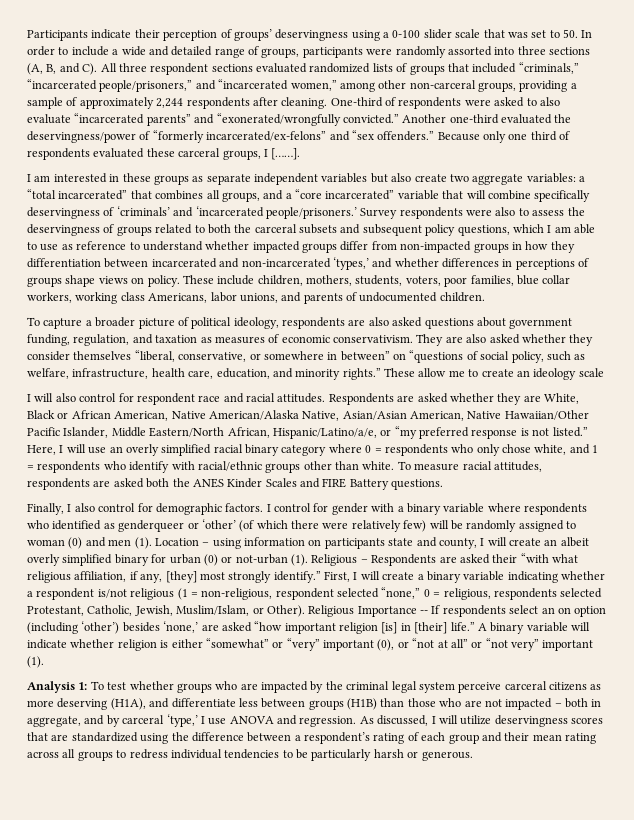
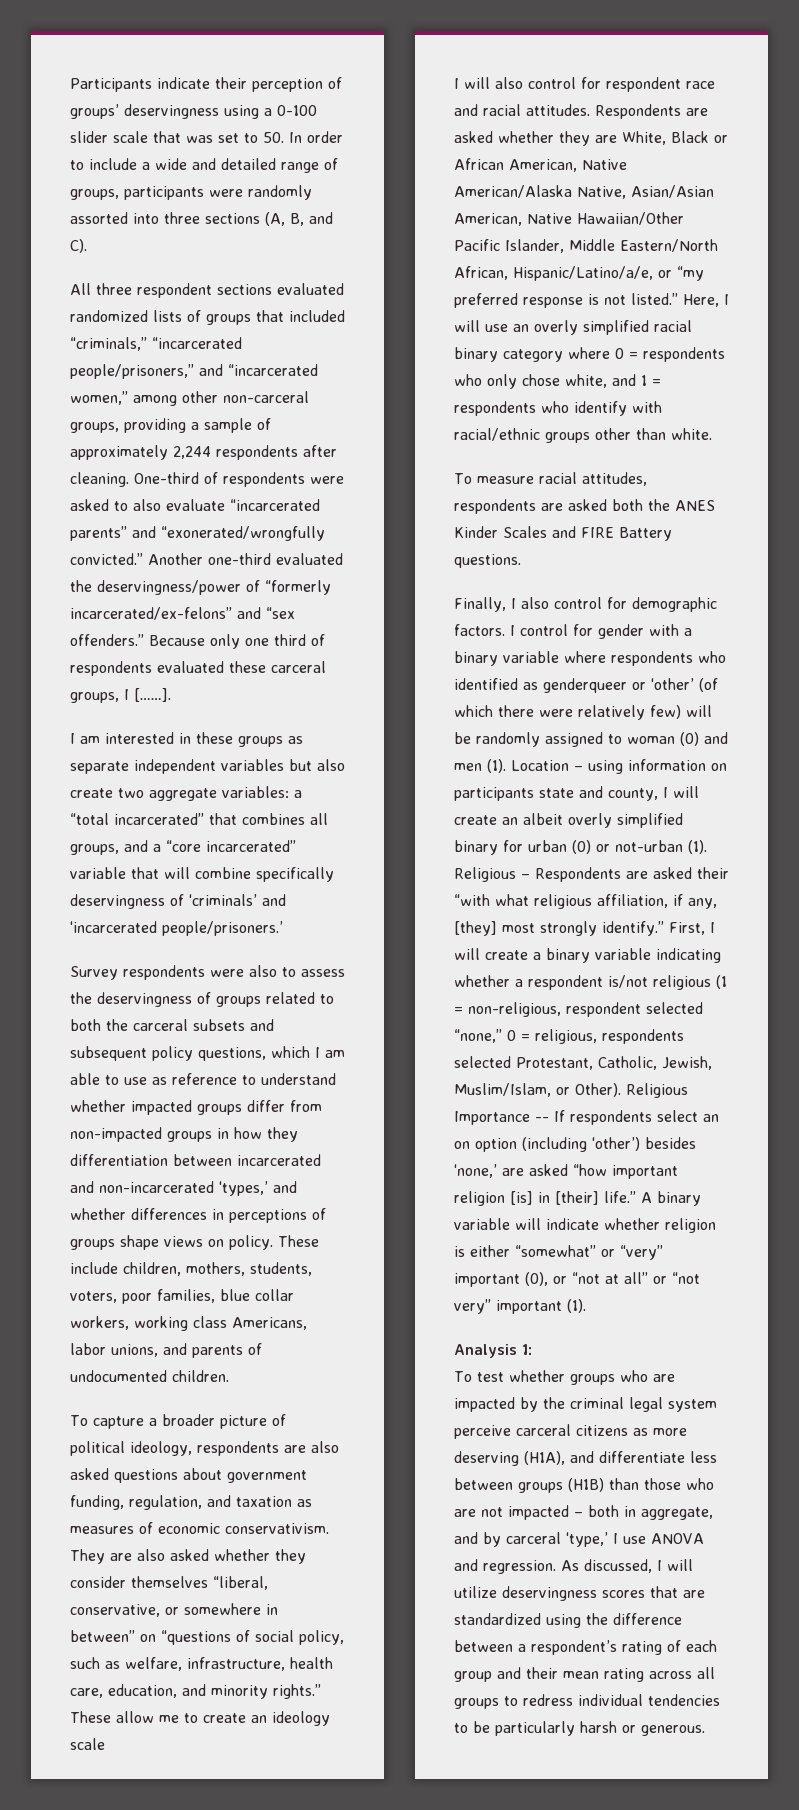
(98, 69) none -> (87, 246) //
(357, 213) none -> (283, 928) //
(395, 465) none -> (712, 434) //
(88, 686) none -> (532, 1349) //

